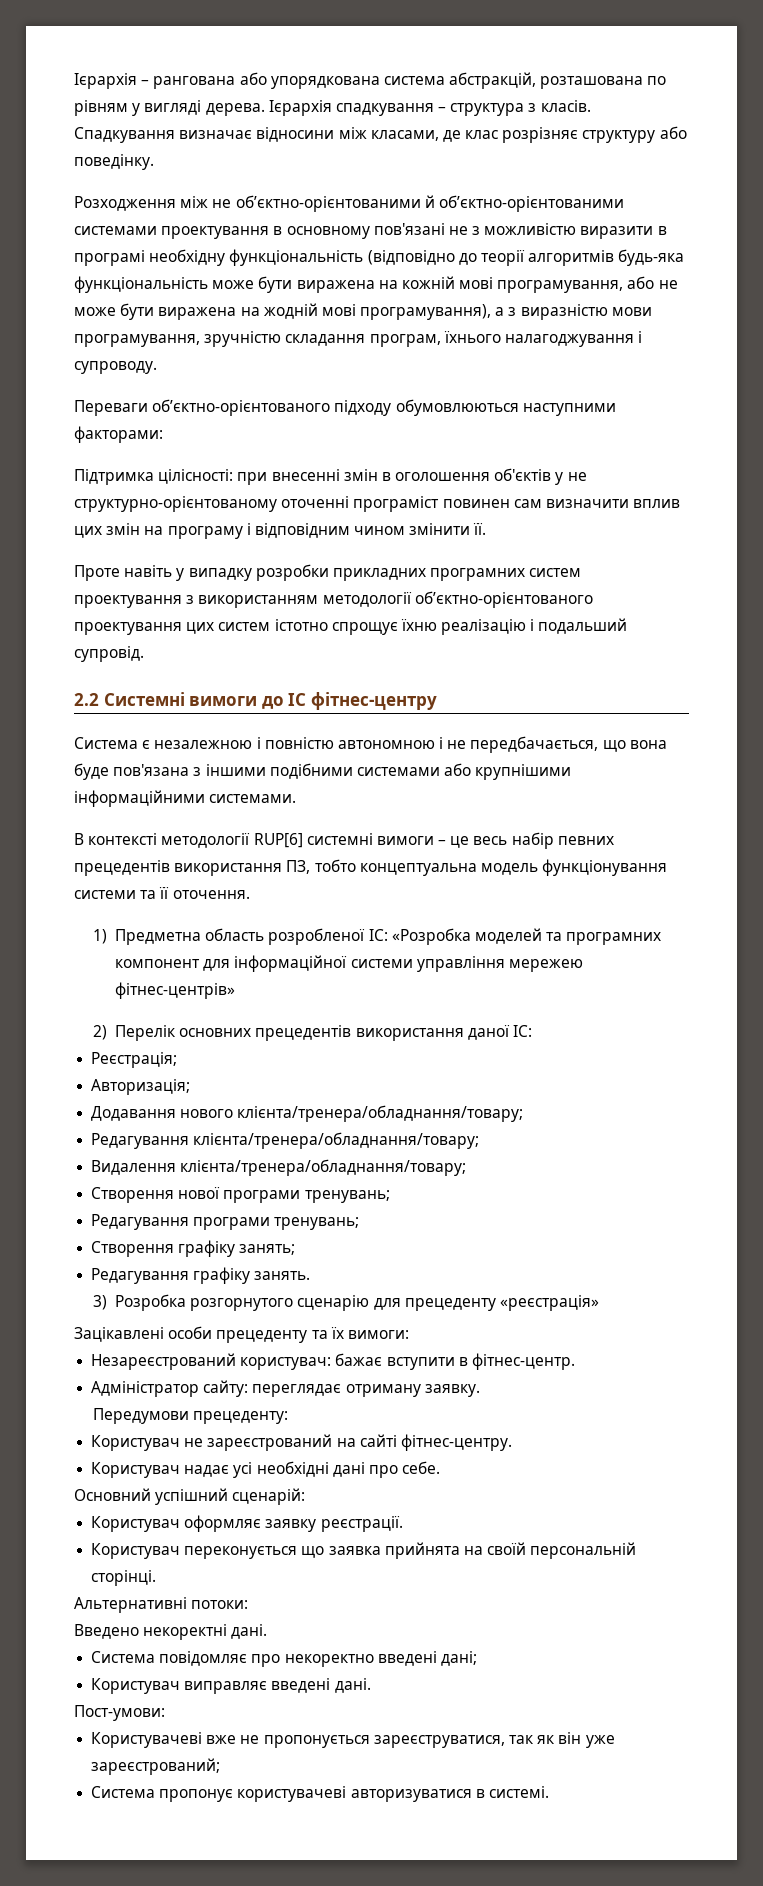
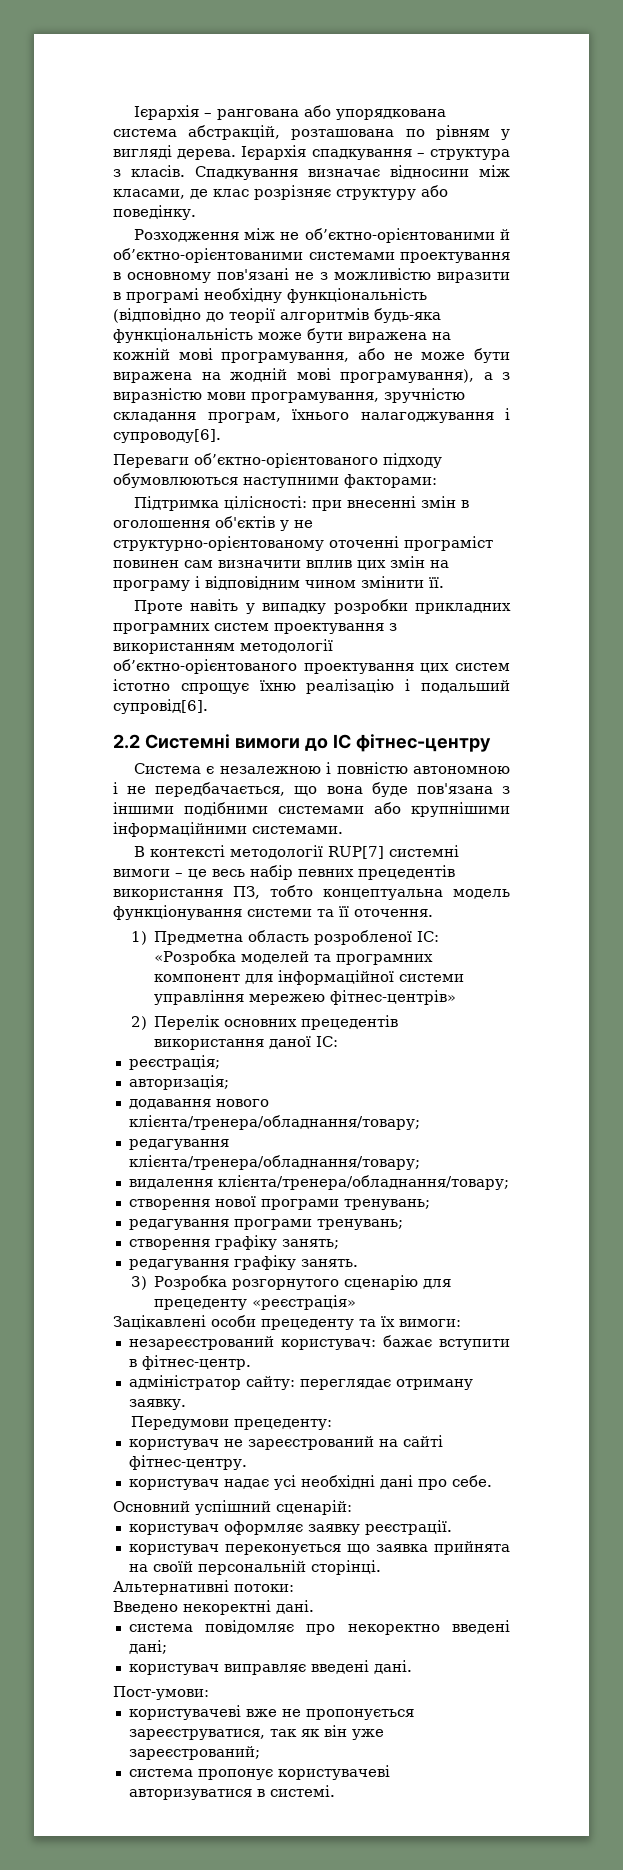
[74,361,157,374] супроводу. -> [113,429,221,443] супроводу[6].
[74,646,144,662] супровід. -> [113,699,208,714] супровід[6].
[253,833,303,848] RUP[6] -> [327,846,384,859] RUP[7]
[91,1052,178,1068] [91,1079,191,1095] [91,1106,177,1121] Реєстрація; // Авторизація; // Додавання -> [128,1055,220,1070] [128,1075,229,1090] [128,1099,211,1109] реєстрація; // авторизація; // додавання
[91,1132,480,1149] [91,1159,467,1176] [91,1187,175,1203] Редагування клієнта/тренера/обладнання/товару; // Видалення клієнта/тренера/обладнання/товару; // Створення -> [128,1139,229,1150] [128,1155,420,1170] [128,1175,509,1190] [128,1199,210,1210] редагування клієнта/тренера/обладнання/товару; // видалення клієнта/тренера/обладнання/товару; // створення
[91,1214,360,1230] [91,1241,175,1257] Редагування програми тренувань; // Створення -> [128,1219,403,1230] [128,1239,210,1250] редагування програми тренувань; // створення
[91,1268,190,1284] Редагування -> [128,1259,229,1270] редагування
[91,1353,237,1370] Незареєстрований -> [128,1336,274,1350] незареєстрований
[91,1381,200,1397] Адміністратор -> [128,1375,241,1390] адміністратор
[91,1435,181,1451] Користувач -> [128,1439,219,1450] користувач
[91,1462,181,1478] Користувач -> [128,1479,219,1490] користувач
[91,1516,181,1532] Користувач -> [128,1524,219,1535] користувач
[91,1543,181,1559] Користувач -> [128,1544,219,1555] користувач
[91,1651,156,1663] Система -> [128,1624,193,1632] система
[91,1678,181,1694] Користувач -> [128,1664,219,1675] користувач
[91,1732,203,1748] Користувачеві -> [128,1705,241,1720] користувачеві
[91,1786,156,1798] Система -> [128,1769,193,1777] система

